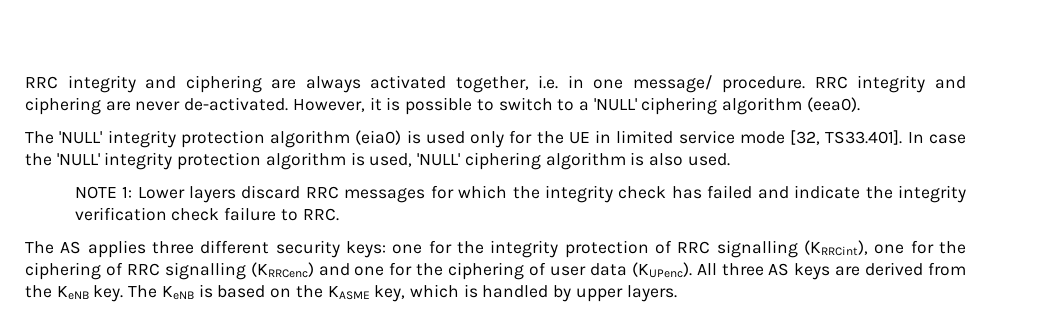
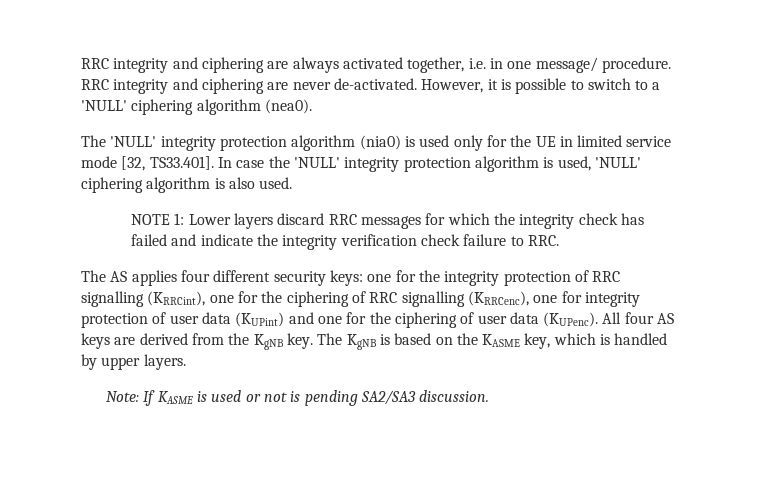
[806,97,860,112] (eea0). -> [264,99,312,114] (nea0).
[355,130,402,145] (eia0) -> [359,135,401,150] (nia0)
[152,241,194,254] three -> [180,270,210,282] four
[250,262,314,278] (KRRCenc) -> [467,291,640,307] [81,312,285,328] (KRRCenc), one for integrity protection of user data (KUPint)
[721,263,764,276] three -> [624,312,654,324] four
[56,286,89,300] KeNB -> [253,334,284,350] KgNB
[161,286,194,300] KeNB -> [346,334,377,350] KgNB
(677, 293) none -> [106,390,490,406] // Note: If KASME is used or not is pending SA2/SA3 discussion.

